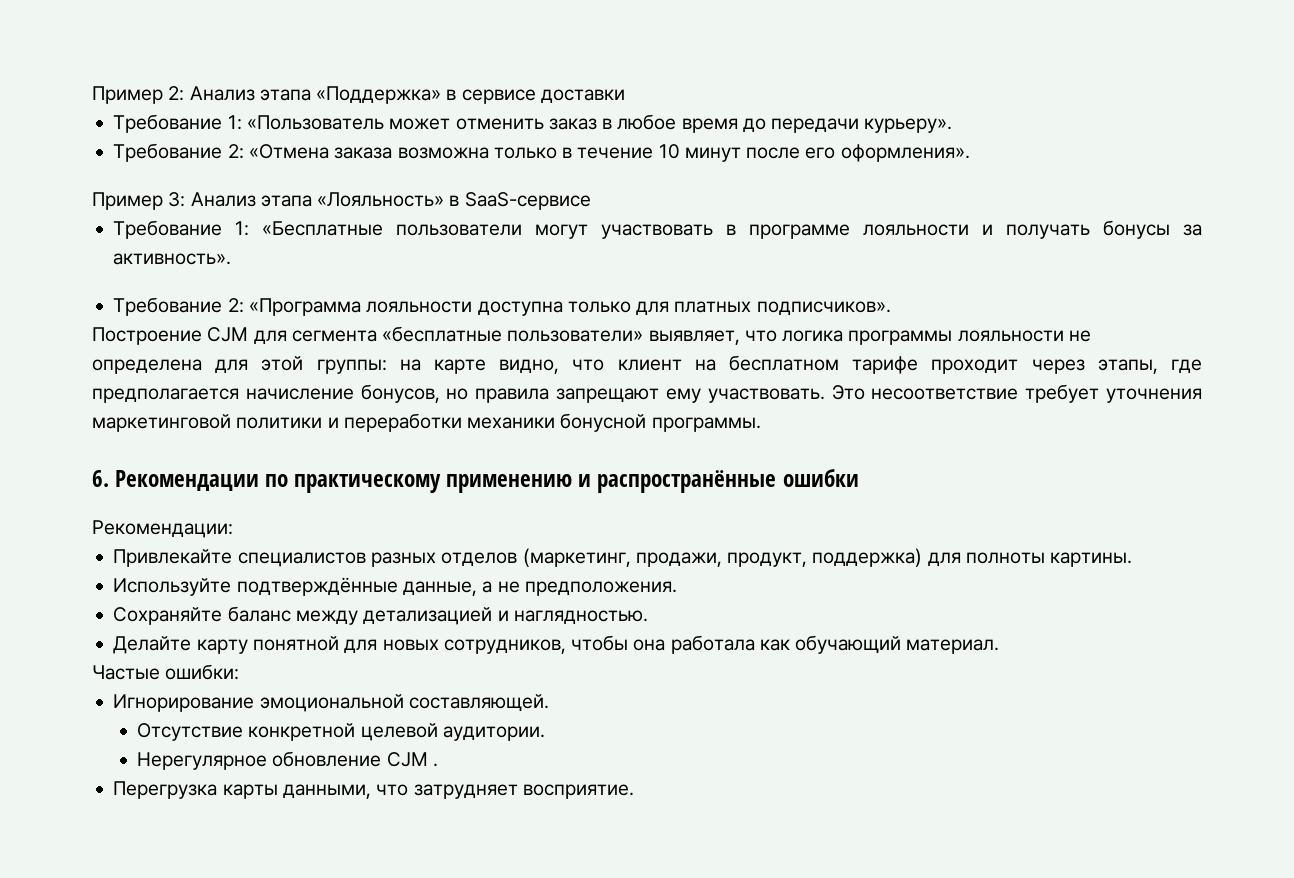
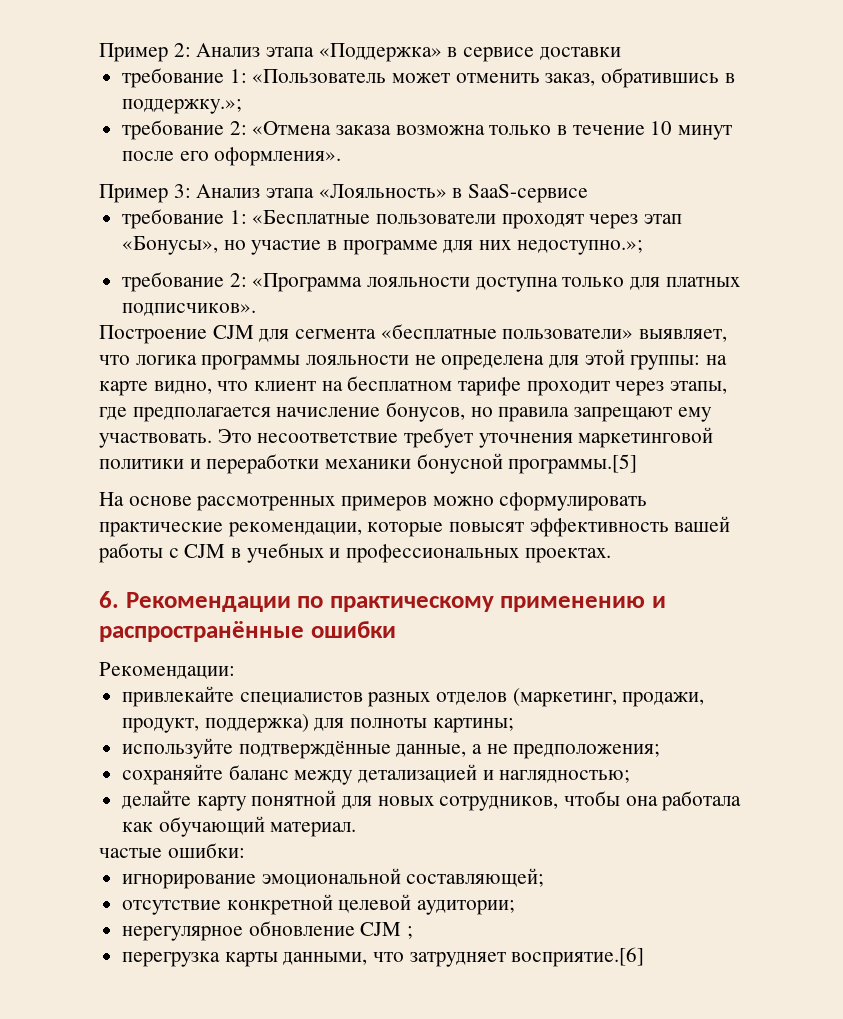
[113,114,223,133] Требование -> [122,68,225,88] требование
[548,114,953,133] [113,143,223,162] заказ в любое время до передачи курьеру». // Требование -> [545,68,735,88] [122,99,243,114] [122,120,225,140] заказ, обратившись в поддержку.»; // требование
[113,220,223,239] Требование -> [122,209,225,229] требование
[535,220,1202,239] [113,253,232,265] [113,297,223,316] могут участвовать в программе лояльности и получать бонусы за активность». // Требование -> [501,214,683,229] [122,236,643,255] [122,272,225,292] проходят через этап «Бонусы», но участие в программе для них недоступно.»; // требование
[651,417,761,432] программы. -> [508,454,638,474] [99,492,648,511] [99,516,731,537] [98,543,611,563] программы.[5] // На основе рассмотренных примеров можно сформулировать практические рекомендации, которые повысят эффективность вашей работы с CJM в учебных и профессиональных проектах.
[113,549,233,567] Привлекайте -> [122,686,235,707] привлекайте
[1050,552,1133,567] [113,578,232,596] картины. // Используйте -> [432,718,514,733] [122,738,234,759] картины; // используйте
[524,581,677,596] [113,607,223,625] предположения. // Сохраняйте -> [513,744,661,759] [122,764,224,785] предположения; // сохраняйте
[513,610,648,624] [113,636,192,654] наглядностью. // Делайте -> [499,770,631,783] [122,790,192,809] наглядностью; // делайте
[92,665,160,680] Частые -> [99,848,162,858] частые
[113,694,549,712] [137,723,545,741] [137,751,438,770] [113,781,218,799] Игнорирование эмоциональной составляющей. // Отсутствие конкретной целевой аудитории. // Нерегулярное обновление CJM . // Перегрузка -> [122,868,545,889] [122,894,516,915] [122,921,414,941] [122,952,221,967] игнорирование эмоциональной составляющей; // отсутствие конкретной целевой аудитории; // нерегулярное обновление CJM ; // перегрузка
[522,784,634,799] восприятие. -> [511,947,645,967] восприятие.[6]

